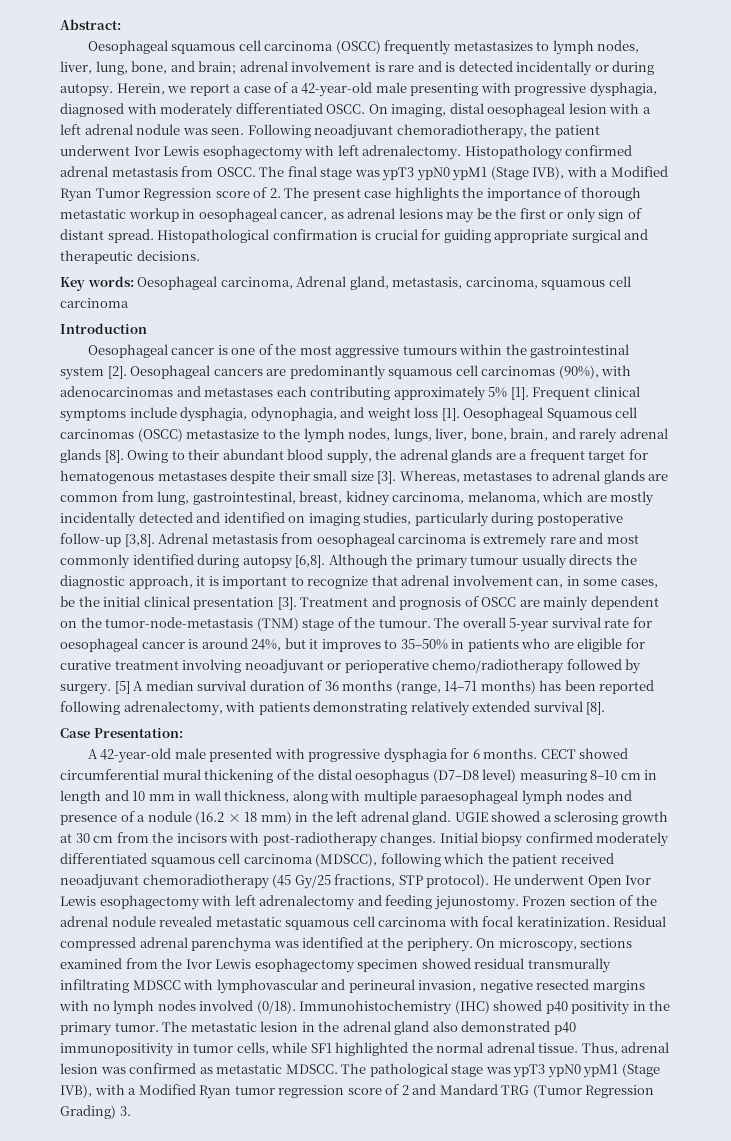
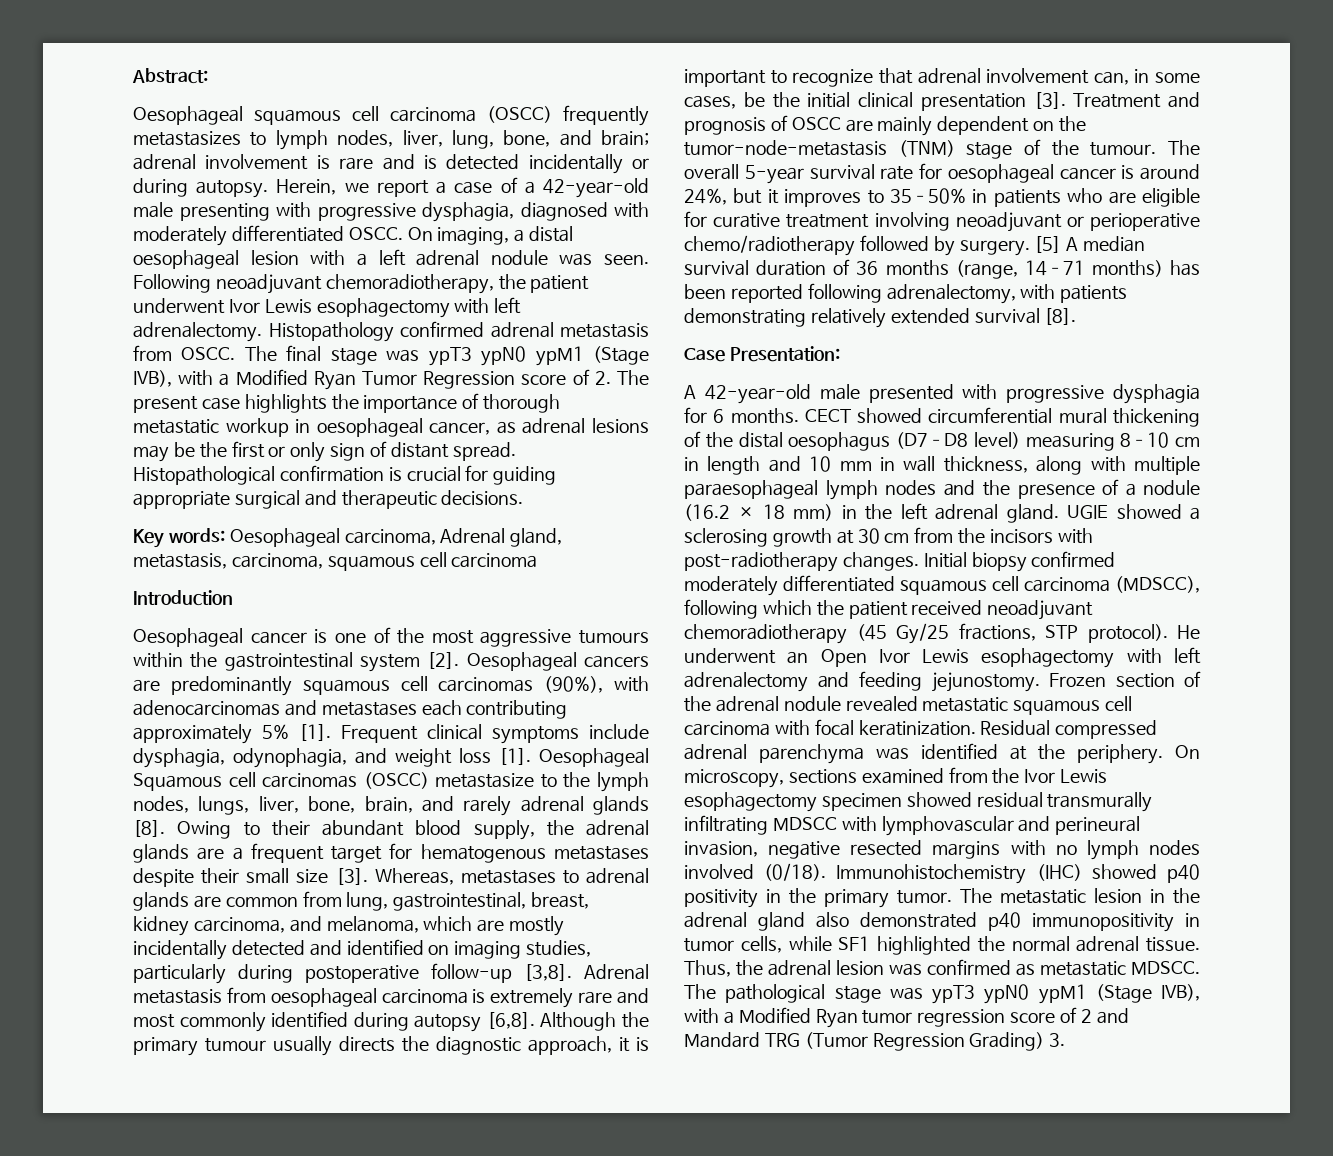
(447, 110) none -> [514,229,525,242] a
(465, 498) none -> [289,916,322,932] and
(632, 795) none -> [982,480,1010,496] the
(585, 879) none -> [787,651,809,664] an
(618, 1048) none -> [736,960,764,976] the

